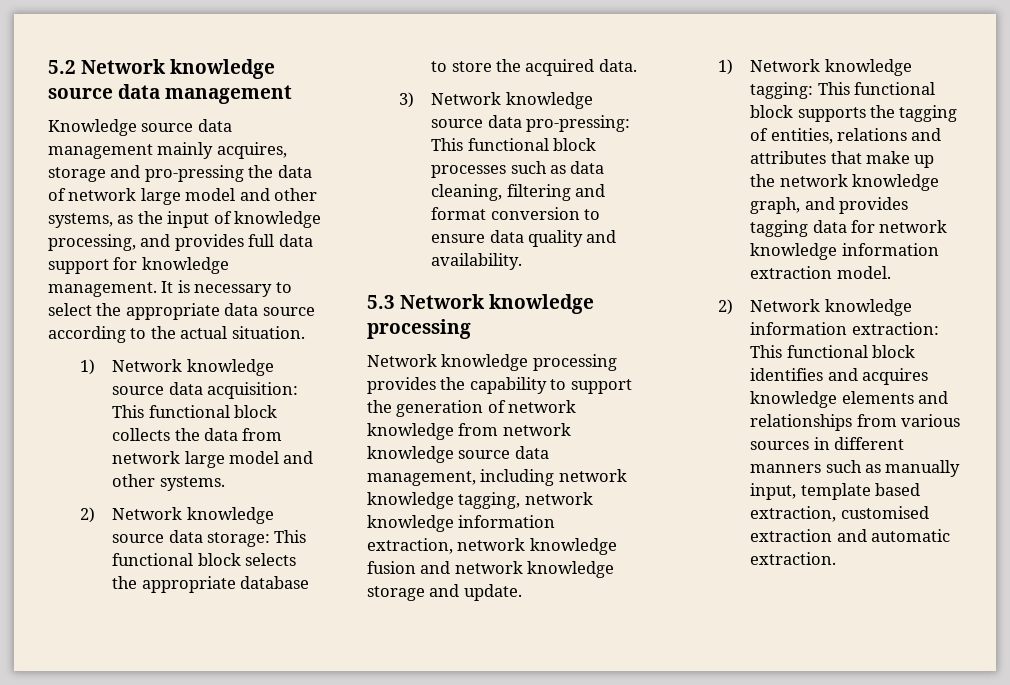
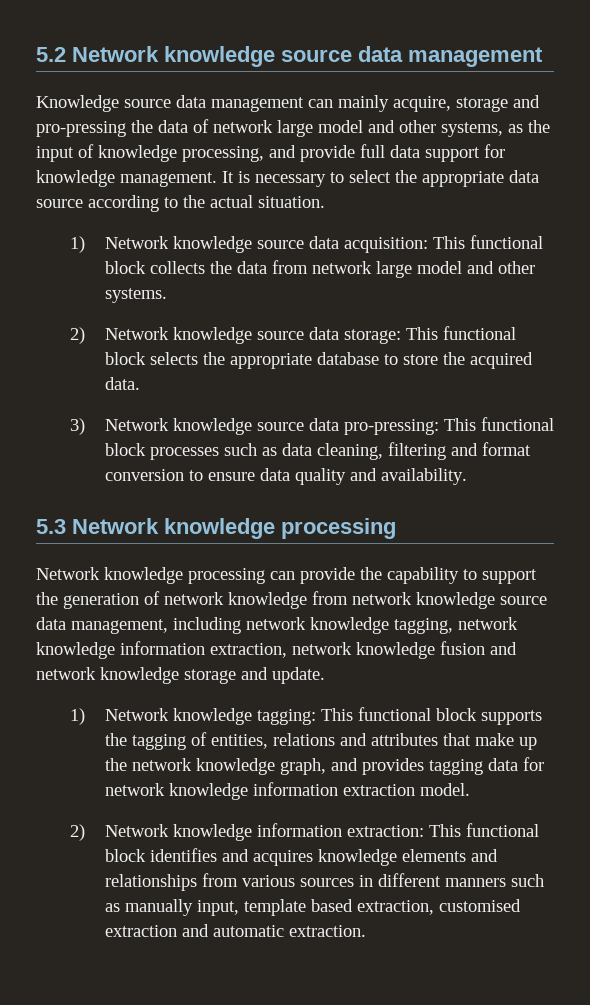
[157,142,287,159] mainly acquires, -> [308,95,451,112] can mainly acquire,
[174,234,244,251] provides -> [300,145,355,162] provide
[367,377,436,394] provides -> [270,567,355,584] can provide

